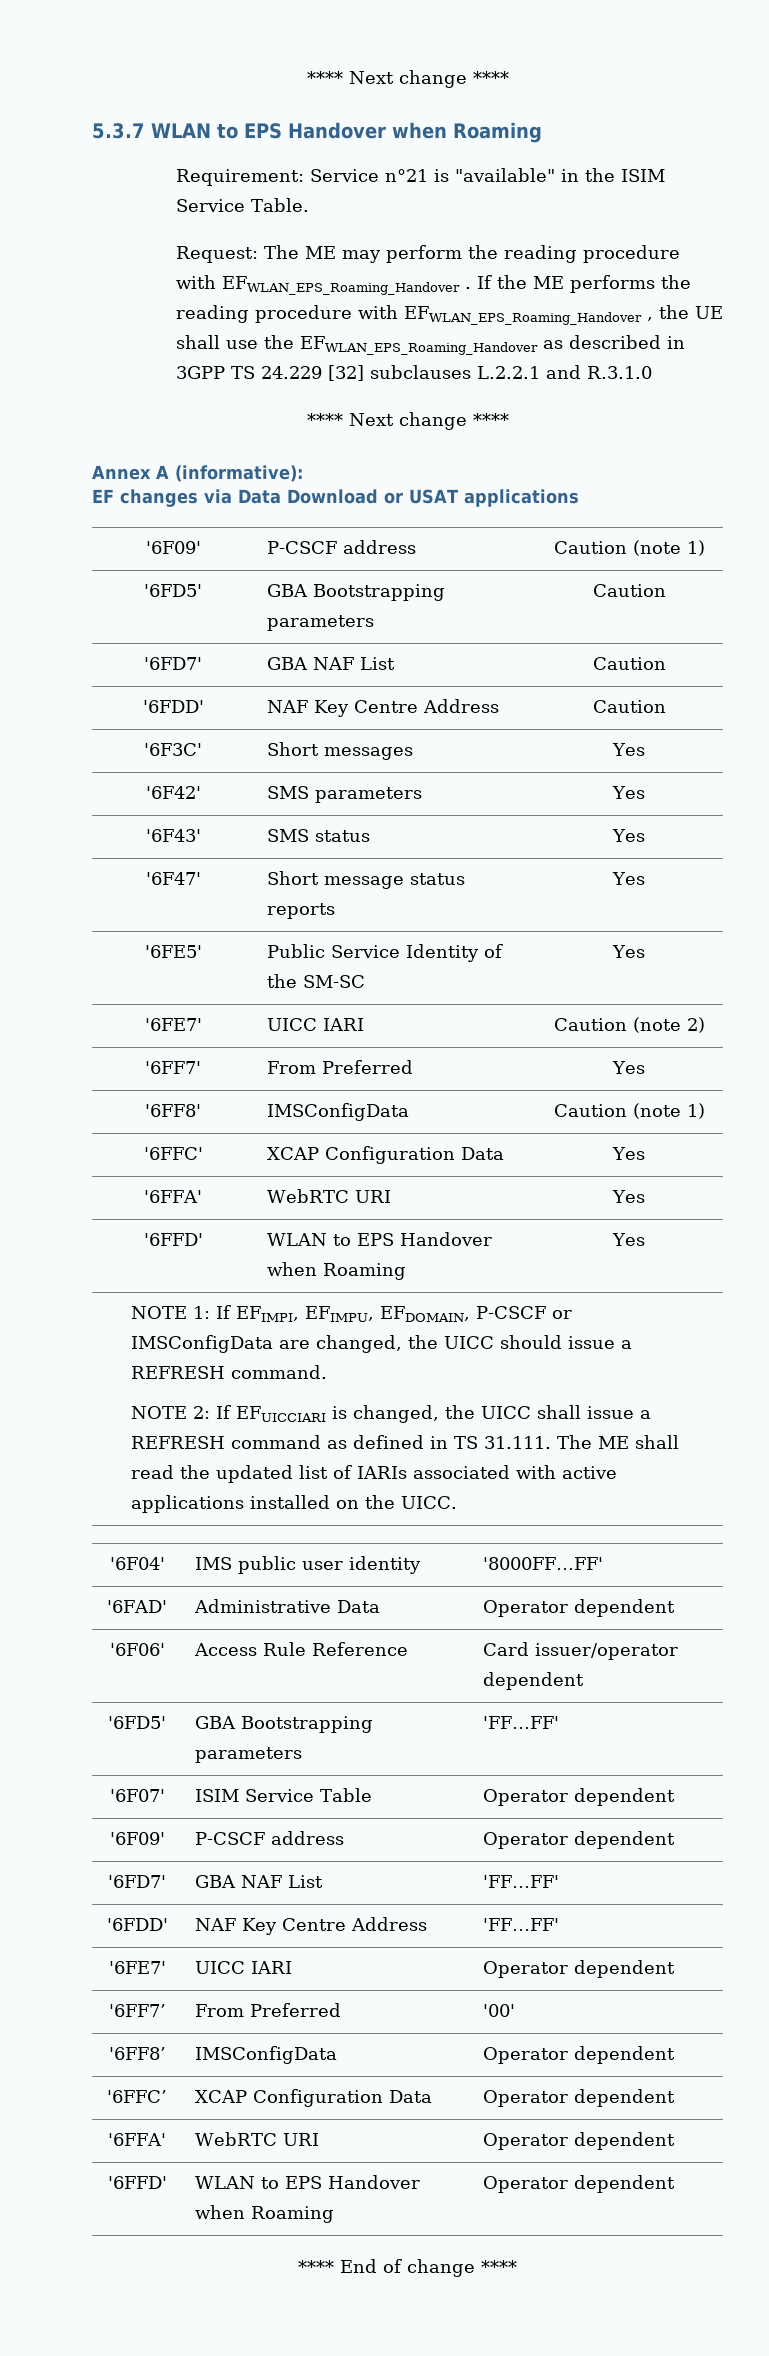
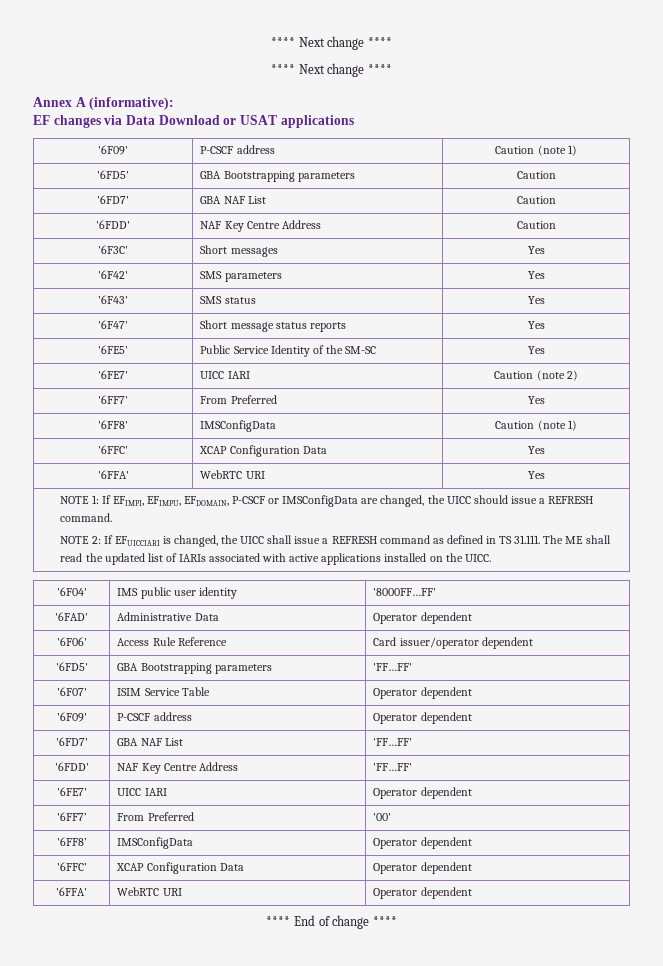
[306,70,509,88] [92,122,542,143] [175,168,665,186] [175,198,309,212] [175,245,680,263] [175,275,691,295] [175,305,723,325] [175,335,685,355] [175,365,652,381] **** Next change **** // 5.3.7 WLAN to EPS Handover when Roaming // Requirement: Service n°21 is "available" in the ISIM Service Table. // Request: The ME may perform the reading procedure with EFWLAN_EPS_Roaming_Handover . If the ME performs the reading procedure with EFWLAN_EPS_Roaming_Handover , the UE shall use the EFWLAN_EPS_Roaming_Handover as described in 3GPP TS 24.229 [32] subclauses L.2.2.1 and R.3.1.0 -> [271,36,392,50] **** Next change ****
[143,1233,203,1246] [266,1232,492,1246] [266,1262,406,1280] [612,1233,646,1246] // '6FFD' | WLAN to EPS Handover when Roaming | Yes -> (545, 475) none
[107,2176,167,2189] [194,2175,420,2189] [194,2205,334,2223] [482,2175,675,2193] // '6FFD' | WLAN to EPS Handover when Roaming | Operator dependent -> (472, 893) none

